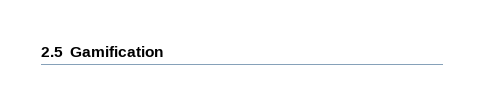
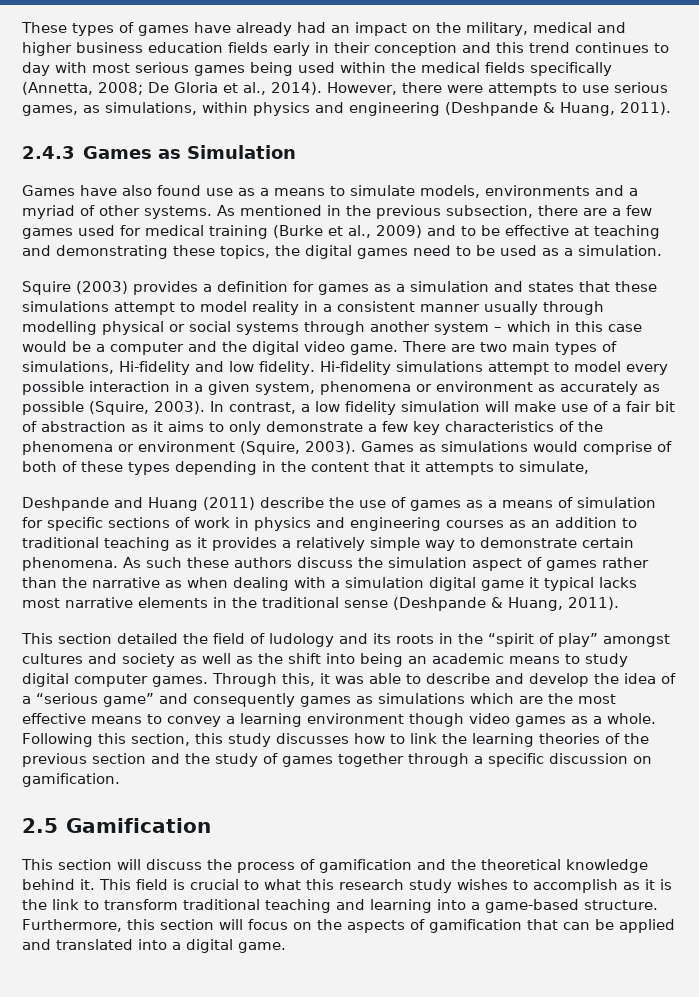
[41,46,163,57] 2.5 Gamification -> [21,22,626,36] [22,42,669,56] [22,62,612,76] [22,82,668,96] [22,102,671,116] [22,145,296,159] [22,185,638,198] [22,205,652,219] [22,225,660,239] [22,245,662,259] [22,281,657,295] [22,301,604,315] [22,321,642,335] [22,341,617,355] [22,361,668,375] [22,381,660,395] [22,401,675,415] [22,421,603,435] [22,441,672,455] [22,461,589,475] [22,497,656,511] [22,517,637,531] [22,537,634,551] [22,557,649,571] [22,577,637,591] [22,597,619,611] [21,633,670,647] [22,653,628,667] [22,673,676,687] [22,693,616,707] [22,713,656,727] [22,733,649,747] [22,753,652,767] [22,773,120,787] [22,818,211,833] [21,859,648,873] [22,879,672,893] [22,899,658,913] [22,919,675,933] [22,939,286,953] These types of games have already had an impact on the military, medical and higher business education fields early in their conception and this trend continues to day with most serious games being used within the medical fields specifically (Annetta, 2008; De Gloria et al., 2014). However, there were attempts to use serious games, as simulations, within physics and engineering (Deshpande & Huang, 2011). // 2.4.3 Games as Simulation // Games have also found use as a means to simulate models, environments and a myriad of other systems. As mentioned in the previous subsection, there are a few games used for medical training (Burke et al., 2009) and to be effective at teaching and demonstrating these topics, the digital games need to be used as a simulation. // Squire (2003) provides a definition for games as a simulation and states that these simulations attempt to model reality in a consistent manner usually through modelling physical or social systems through another system – which in this case would be a computer and the digital video game. There are two main types of simulations, Hi-fidelity and low fidelity. Hi-fidelity simulations attempt to model every possible interaction in a given system, phenomena or environment as accurately as possible (Squire, 2003). In contrast, a low fidelity simulation will make use of a fair bit of abstraction as it aims to only demonstrate a few key characteristics of the phenomena or environment (Squire, 2003). Games as simulations would comprise of both of these types depending in the content that it attempts to simulate, // Deshpande and Huang (2011) describe the use of games as a means of simulation for specific sections of work in physics and engineering courses as an addition to traditional teaching as it provides a relatively simple way to demonstrate certain phenomena. As such these authors discuss the simulation aspect of games rather than the narrative as when dealing with a simulation digital game it typical lacks most narrative elements in the traditional sense (Deshpande & Huang, 2011). // This section detailed the field of ludology and its roots in the “spirit of play” amongst cultures and society as well as the shift into being an academic means to study digital computer games. Through this, it was able to describe and develop the idea of a “serious game” and consequently games as simulations which are the most effective means to convey a learning environment though video games as a whole. Following this section, this study discusses how to link the learning theories of the previous section and the study of games together through a specific discussion on gamification. // 2.5 Gamification // This section will discuss the process of gamification and the theoretical knowledge behind it. This field is crucial to what this research study wishes to accomplish as it is the link to transform traditional teaching and learning into a game-based structure. Furthermore, this section will focus on the aspects of gamification that can be applied and translated into a digital game.

